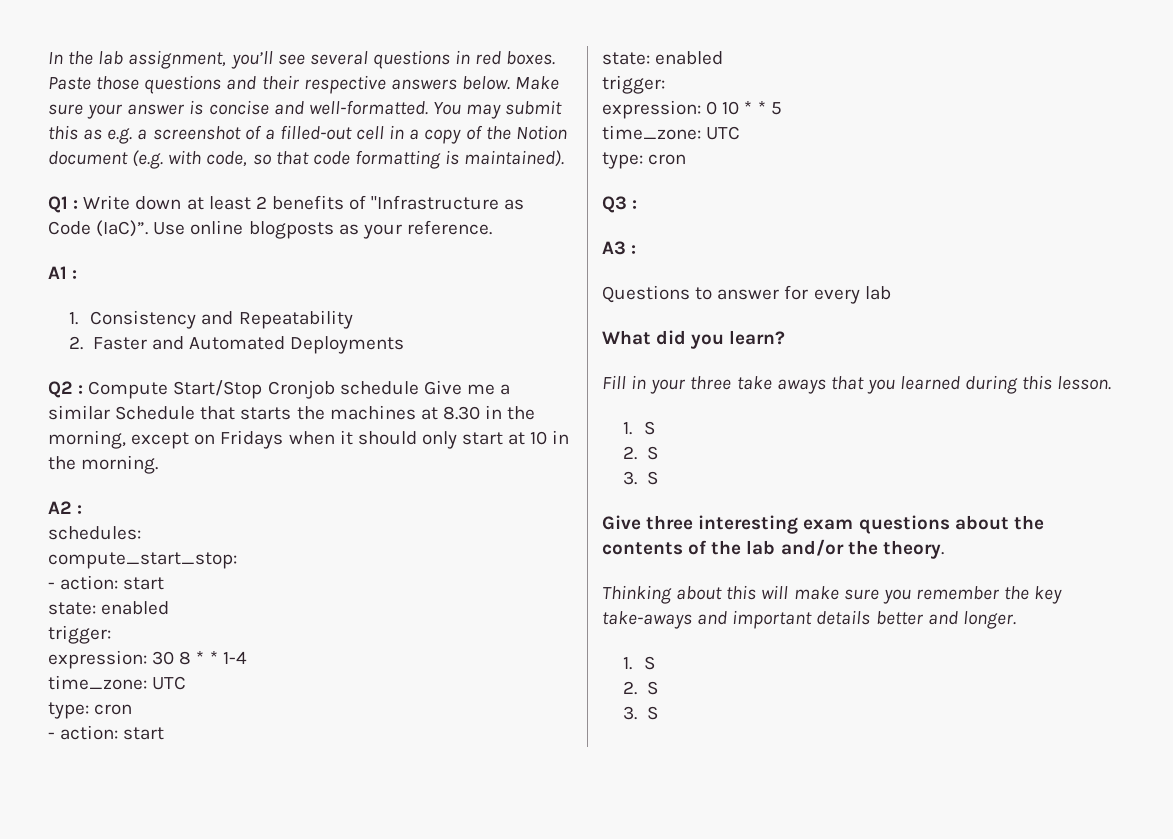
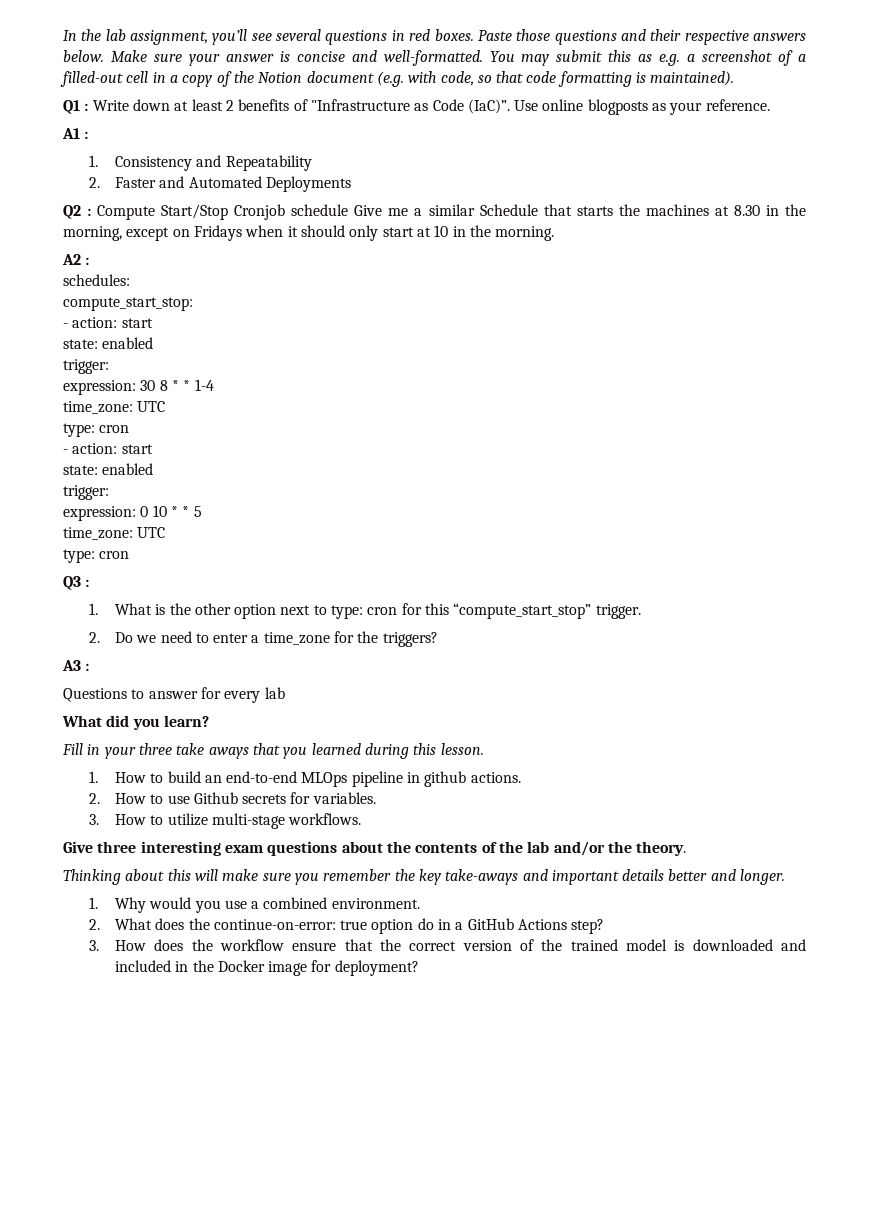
(638, 204) none -> [88,603,641,619] [88,631,438,647] // 1. What is the other option next to type: cron for this “compute_start_stop” trigger. // 2. Do we need to enter a time_zone for the triggers?
[644,421,656,435] [623,446,658,460] [623,471,658,485] S // 2. S // 3. S -> [114,771,521,787] [88,792,376,804] [88,813,362,829] How to build an end-to-end MLOps pipeline in github actions. // 2. How to use Github secrets for variables. // 3. How to utilize multi-stage workflows.
[644,656,656,670] [623,681,658,695] [623,706,658,720] S // 2. S // 3. S -> [114,897,420,913] [88,918,605,934] [88,939,807,951] [114,960,419,976] Why would you use a combined environment. // 2. What does the continue-on-error: true option do in a GitHub Actions step? // 3. How does the workflow ensure that the correct version of the trained model is downloaded and included in the Docker image for deployment?

